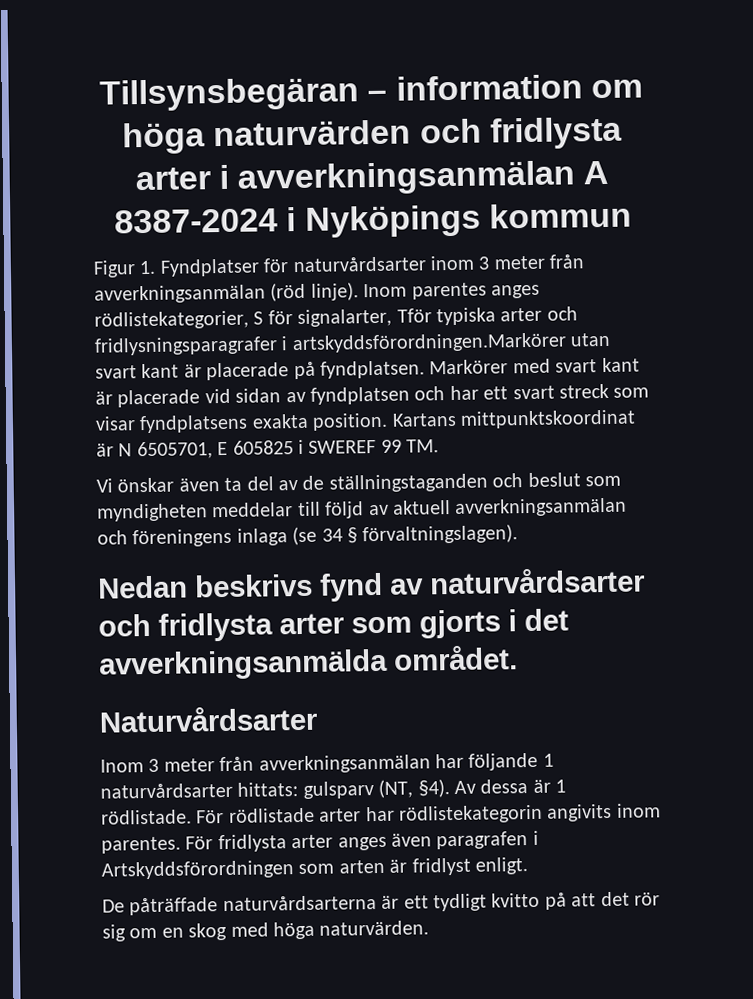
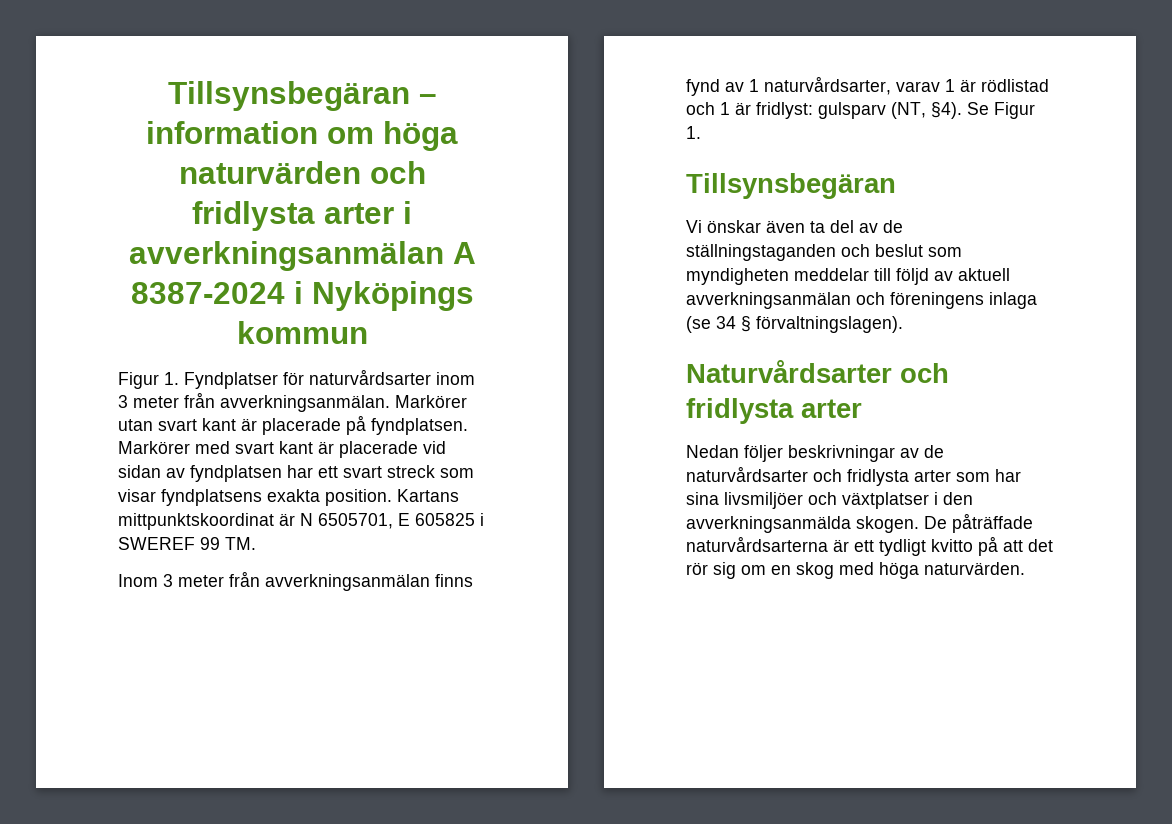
[94,282,540,304] [94,306,578,330] [94,332,567,356] avverkningsanmälan (röd linje). Inom parentes anges rödlistekategorier, S för signalarter, Tför typiska arter och fridlysningsparagrafer i artskyddsförordningen.Markörer -> [220,395,467,412] avverkningsanmälan. Markörer
[414,386,446,401] och -> (282, 473) none
(440, 446) none -> [118,571,473,591] [686,76,1049,96] [686,102,1035,119] [686,126,701,139] [686,173,896,199] // Inom 3 meter från avverkningsanmälan finns fynd av 1 naturvårdsarter, varav 1 är rödlistad och 1 är fridlyst: gulsparv (NT, §4). Se Figur 1. // Tillsynsbegäran
[97,572,424,602] Nedan beskrivs fynd av -> [686,360,949,383] [686,398,862,424] [686,445,944,462] Naturvårdsarter och fridlysta arter // Nedan följer beskrivningar av de
[419,608,569,639] [98,645,518,681] [99,705,319,733] [100,752,554,774] [100,779,567,799] [101,803,661,825] [101,830,539,854] [101,857,528,880] gjorts i det avverkningsanmälda området. // Naturvårdsarter // Inom 3 meter från avverkningsanmälan har följande 1 naturvårdsarter hittats: gulsparv (NT, §4). Av dessa är 1 rödlistade. För rödlistade arter har rödlistekategorin angivits inom parentes. För fridlysta arter anges även paragrafen i Artskyddsförordningen som arten är fridlyst enligt. // -> [995,469,1021,482] [686,492,973,509] [686,516,919,533] har sina livsmiljöer och växtplatser i den avverkningsanmälda skogen.

